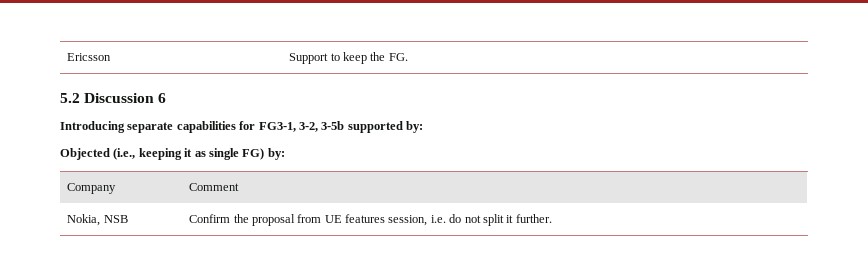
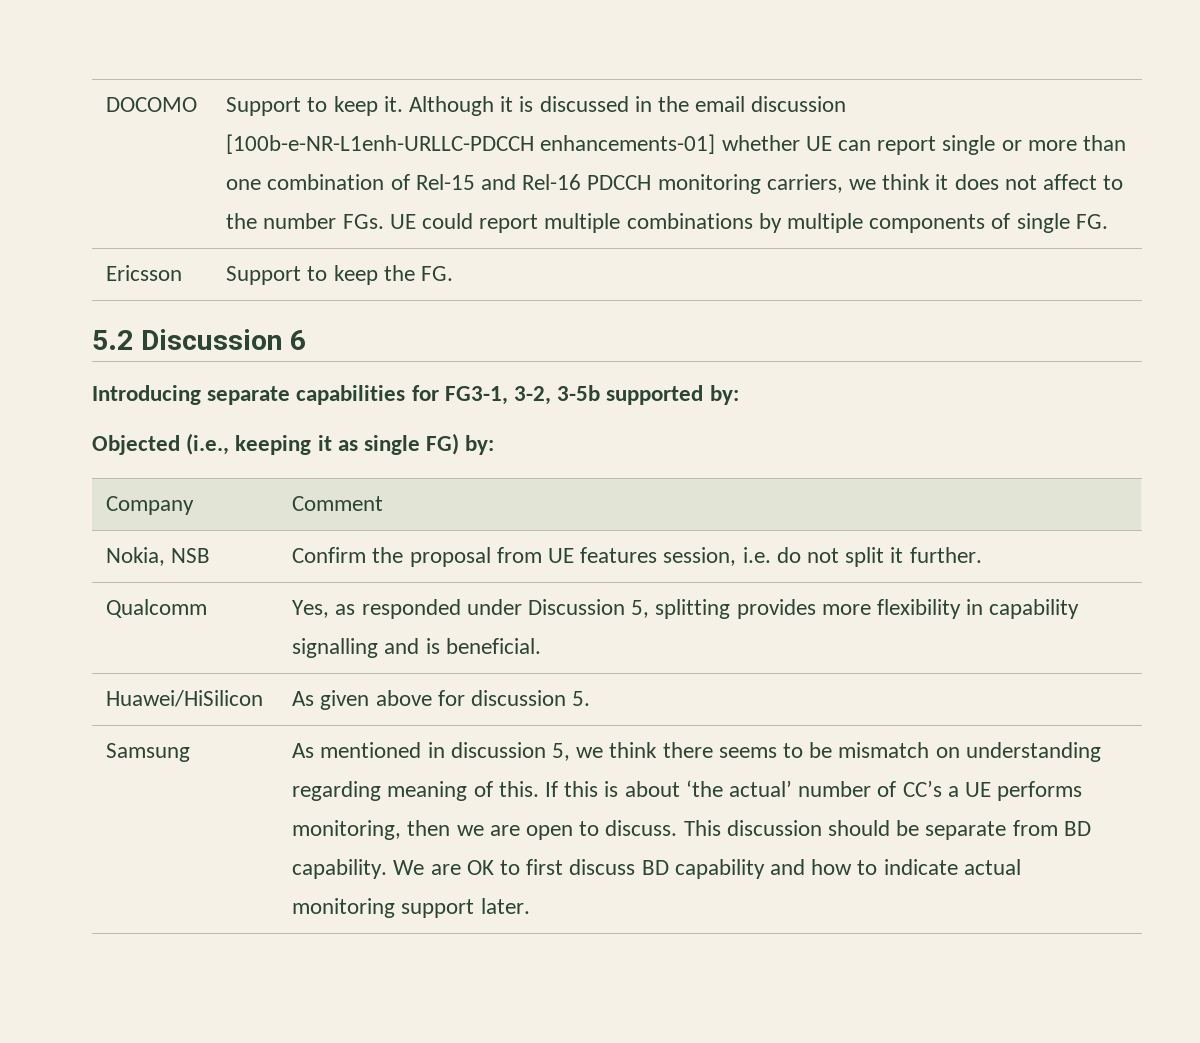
(67, 57) none -> [106,97,198,112] [226,96,847,116] [226,134,1127,155] [226,174,1124,194] [226,213,1108,233] DOCOMO | Support to keep it. Although it is discussed in the email discussion [100b-e-NR-L1enh-URLLC-PDCCH enhancements-01] whether UE can report single or more than one combination of Rel-15 and Rel-16 PDCCH monitoring carriers, we think it does not affect to the number FGs. UE could report multiple combinations by multiple components of single FG. //
(552, 218) none -> [106,599,208,618] [292,599,1080,619] [292,638,541,658] [106,690,264,707] [292,690,591,710] [106,743,191,762] [292,742,1101,762] [292,780,1083,801] [292,820,1091,840] [292,859,1021,879] [292,898,530,918] // Qualcomm | Yes, as responded under Discussion 5, splitting provides more flexibility in capability signalling and is beneficial. // Huawei/HiSilicon | As given above for discussion 5. // Samsung | As mentioned in discussion 5, we think there seems to be mismatch on understanding regarding meaning of this. If this is about ‘the actual’ number of CC’s a UE performs monitoring, then we are open to discuss. This discussion should be separate from BD capability. We are OK to first discuss BD capability and how to indicate actual monitoring support later.

